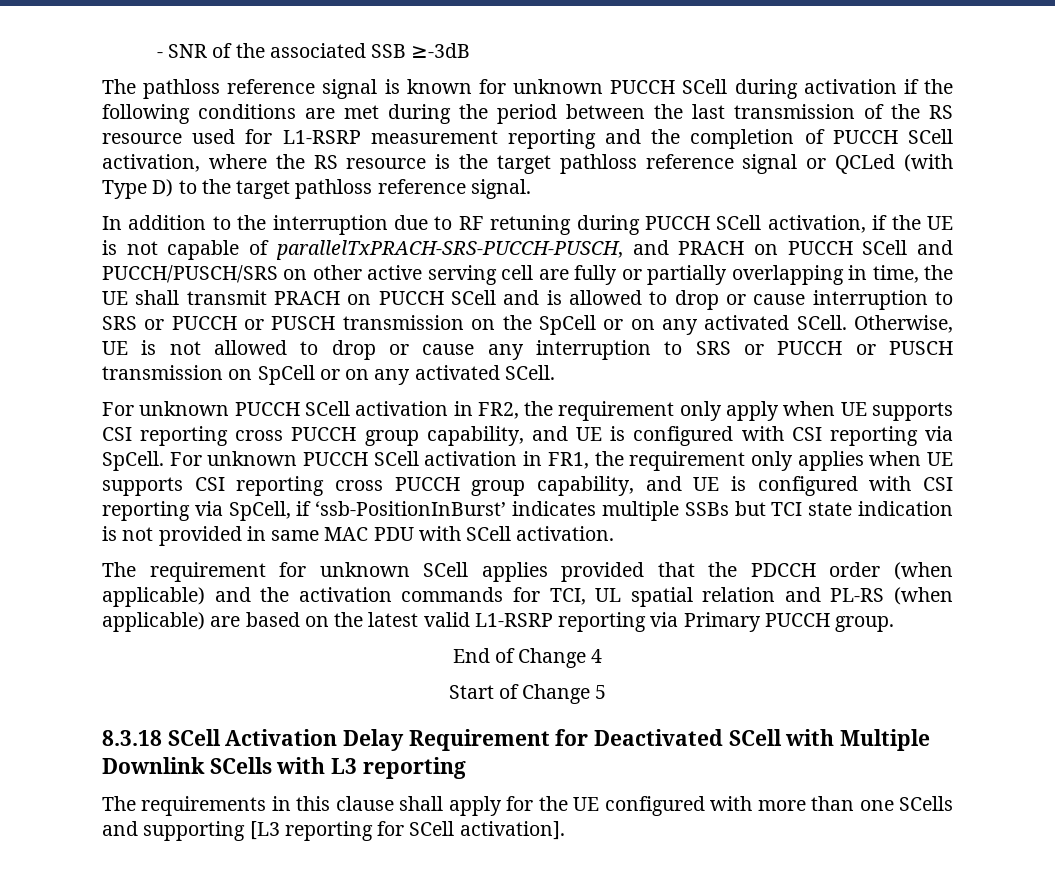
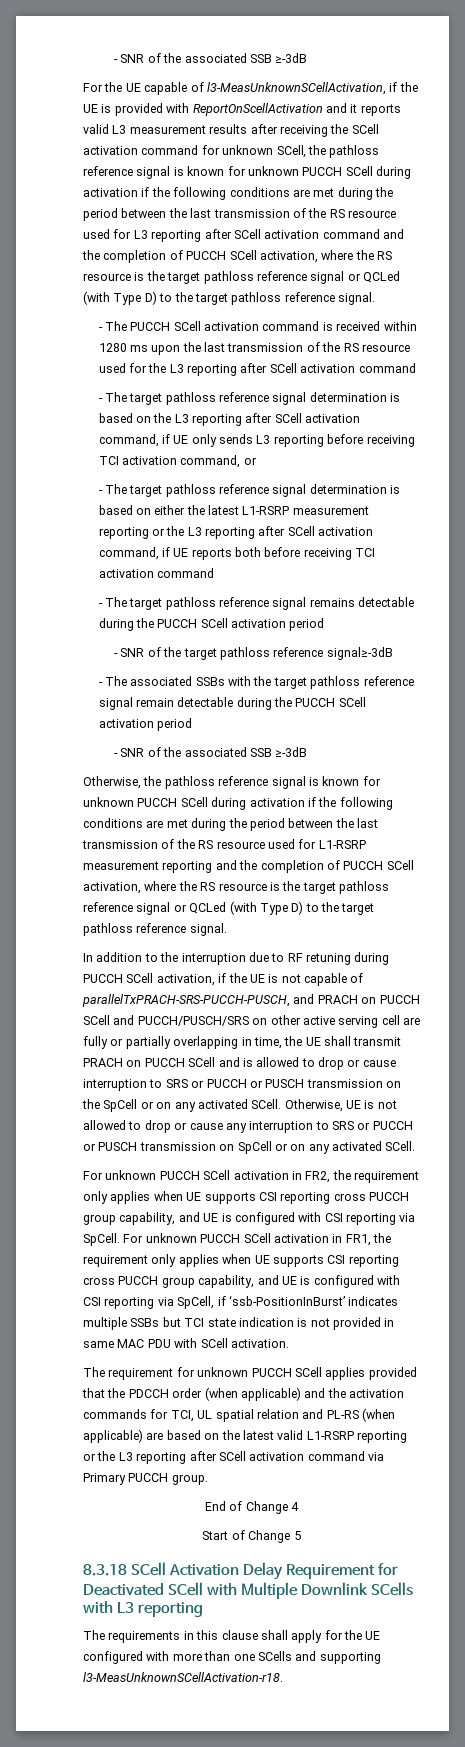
[156,43,471,58] [102,79,136,94] - SNR of the associated SSB ≥-3dB // The -> [114,53,308,63] [83,82,418,95] [83,103,401,116] [83,124,379,137] [83,145,380,158] [83,166,411,179] [83,187,393,200] [83,208,396,221] [83,229,404,242] [82,250,392,263] [83,271,400,284] [83,291,375,305] [98,321,417,331] [98,342,410,355] [98,363,416,376] [98,392,401,405] [98,413,361,426] [98,434,415,447] [98,455,257,468] [98,484,401,497] [98,505,369,515] [98,526,374,539] [98,547,376,560] [98,568,214,578] [98,597,415,610] [98,618,325,631] [114,647,393,660] [98,676,414,689] [98,697,366,710] [98,718,192,731] [114,747,308,757] [83,776,162,789] - SNR of the associated SSB ≥-3dB // For the UE capable of l3-MeasUnknownSCellActivation, if the UE is provided with ReportOnScellActivation and it reports valid L3 measurement results after receiving the SCell activation command for unknown SCell, the pathloss reference signal is known for unknown PUCCH SCell during activation if the following conditions are met during the period between the last transmission of the RS resource used for L3 reporting after SCell activation command and the completion of PUCCH SCell activation, where the RS resource is the target pathloss reference signal or QCLed (with Type D) to the target pathloss reference signal. // - The PUCCH SCell activation command is received within 1280 ms upon the last transmission of the RS resource used for the L3 reporting after SCell activation command // - The target pathloss reference signal determination is based on the L3 reporting after SCell activation command, if UE only sends L3 reporting before receiving TCI activation command, or // - The target pathloss reference signal determination is based on either the latest L1-RSRP measurement reporting or the L3 reporting after SCell activation command, if UE reports both before receiving TCI activation command // - The target pathloss reference signal remains detectable during the PUCCH SCell activation period // - SNR of the target pathloss reference signal≥-3dB // - The associated SSBs with the target pathloss reference signal remain detectable during the PUCCH SCell activation period // - SNR of the associated SSB ≥-3dB // Otherwise, the
[726,401,780,421] apply -> [110,1191,151,1204] applies
(410, 569) none -> [251,1368,292,1377] PUCCH
(647, 622) none -> [83,1451,365,1464] or the L3 reporting after SCell activation command
[249,821,565,841] [L3 reporting for SCell activation]. -> [83,1672,283,1682] l3-MeasUnknownSCellActivation-r18.

